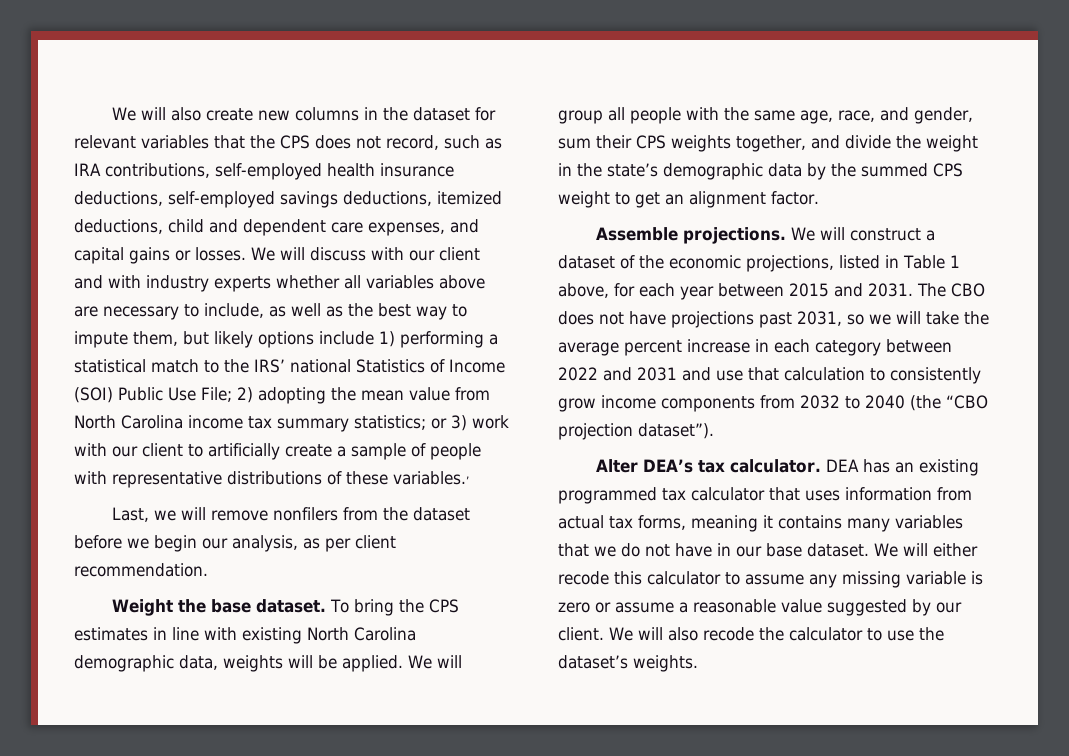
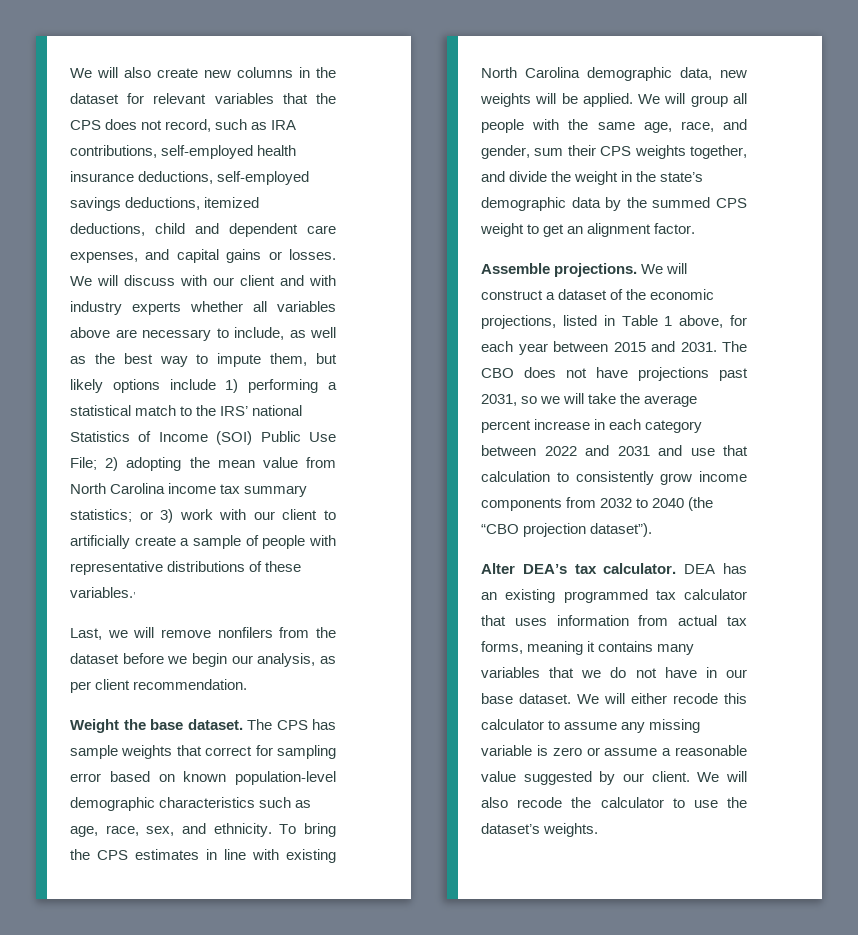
(327, 606) none -> [247,719,336,730] [70,745,336,759] [70,771,336,785] [70,797,312,811] [70,823,272,837] The CPS has sample weights that correct for sampling error based on known population-level demographic characteristics such as age, race, sex, and ethnicity.
(218, 662) none -> [720,70,747,78] new

